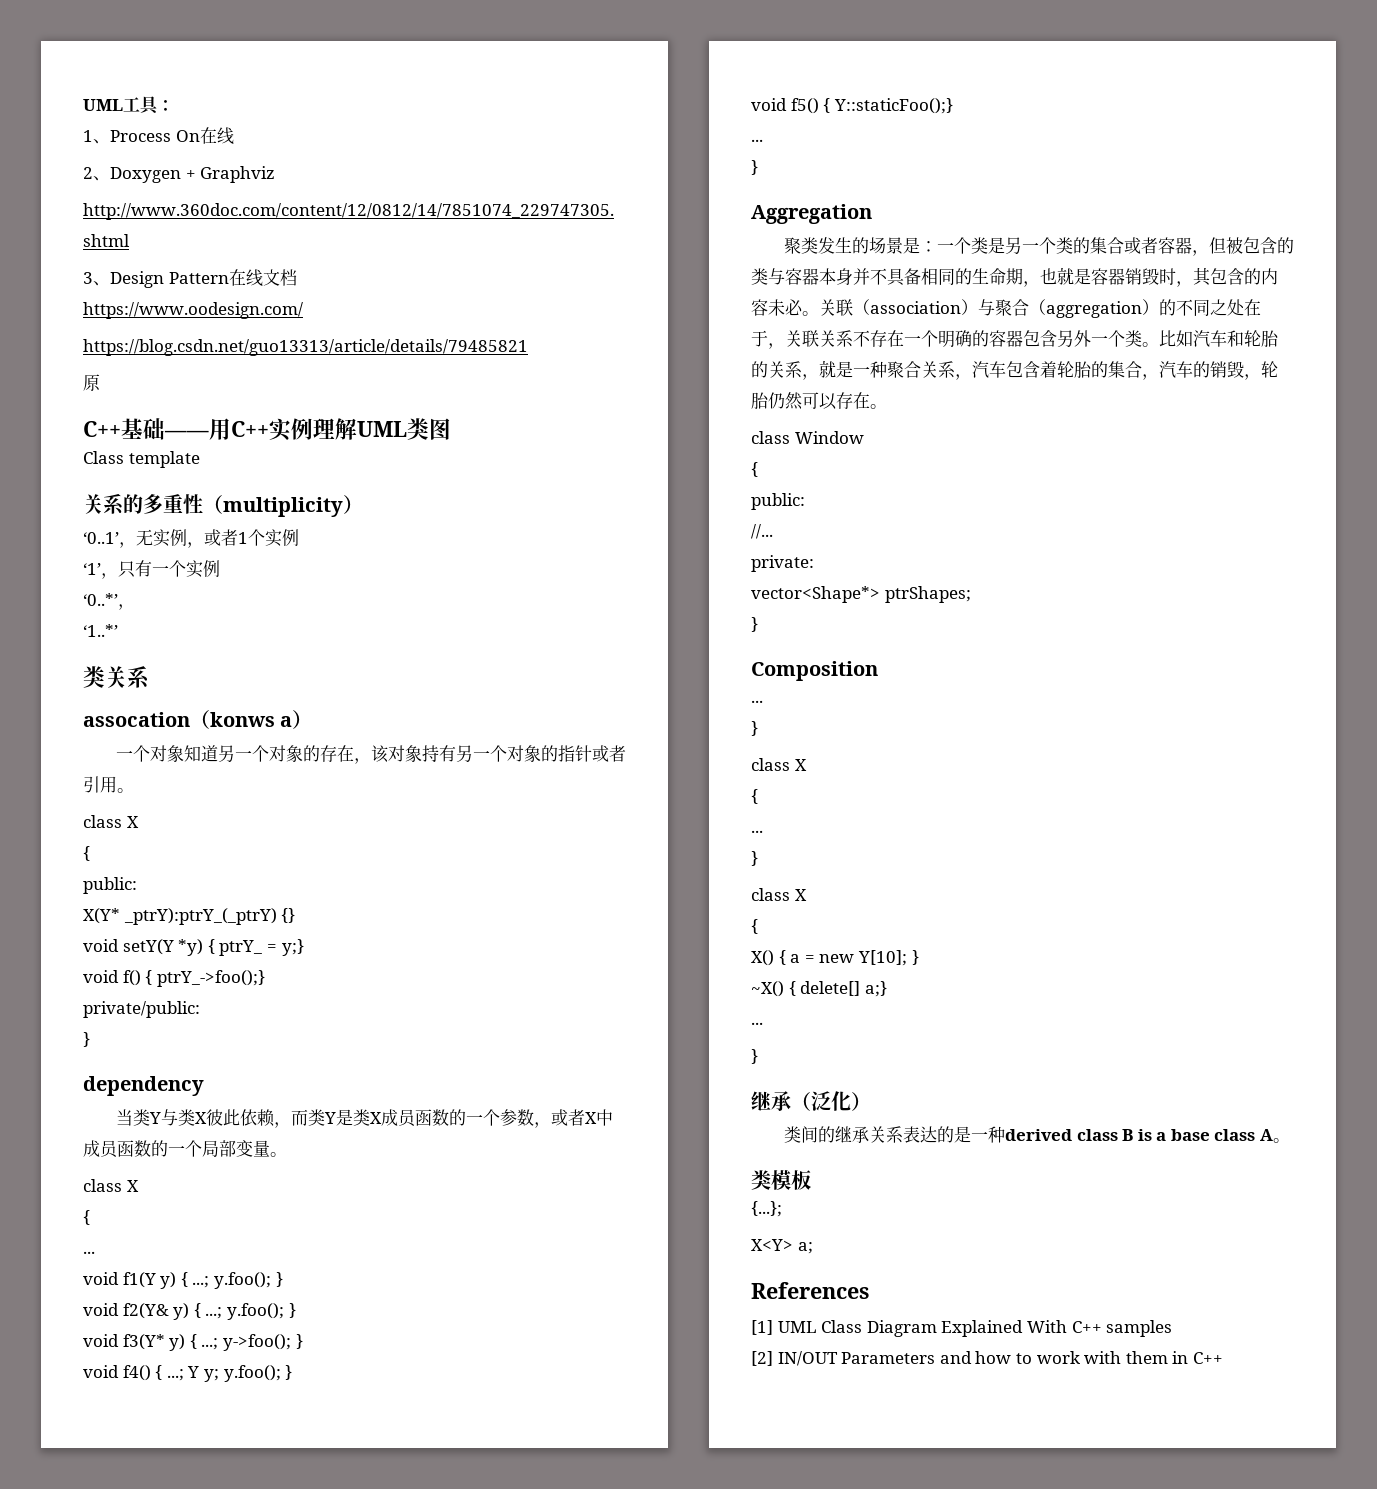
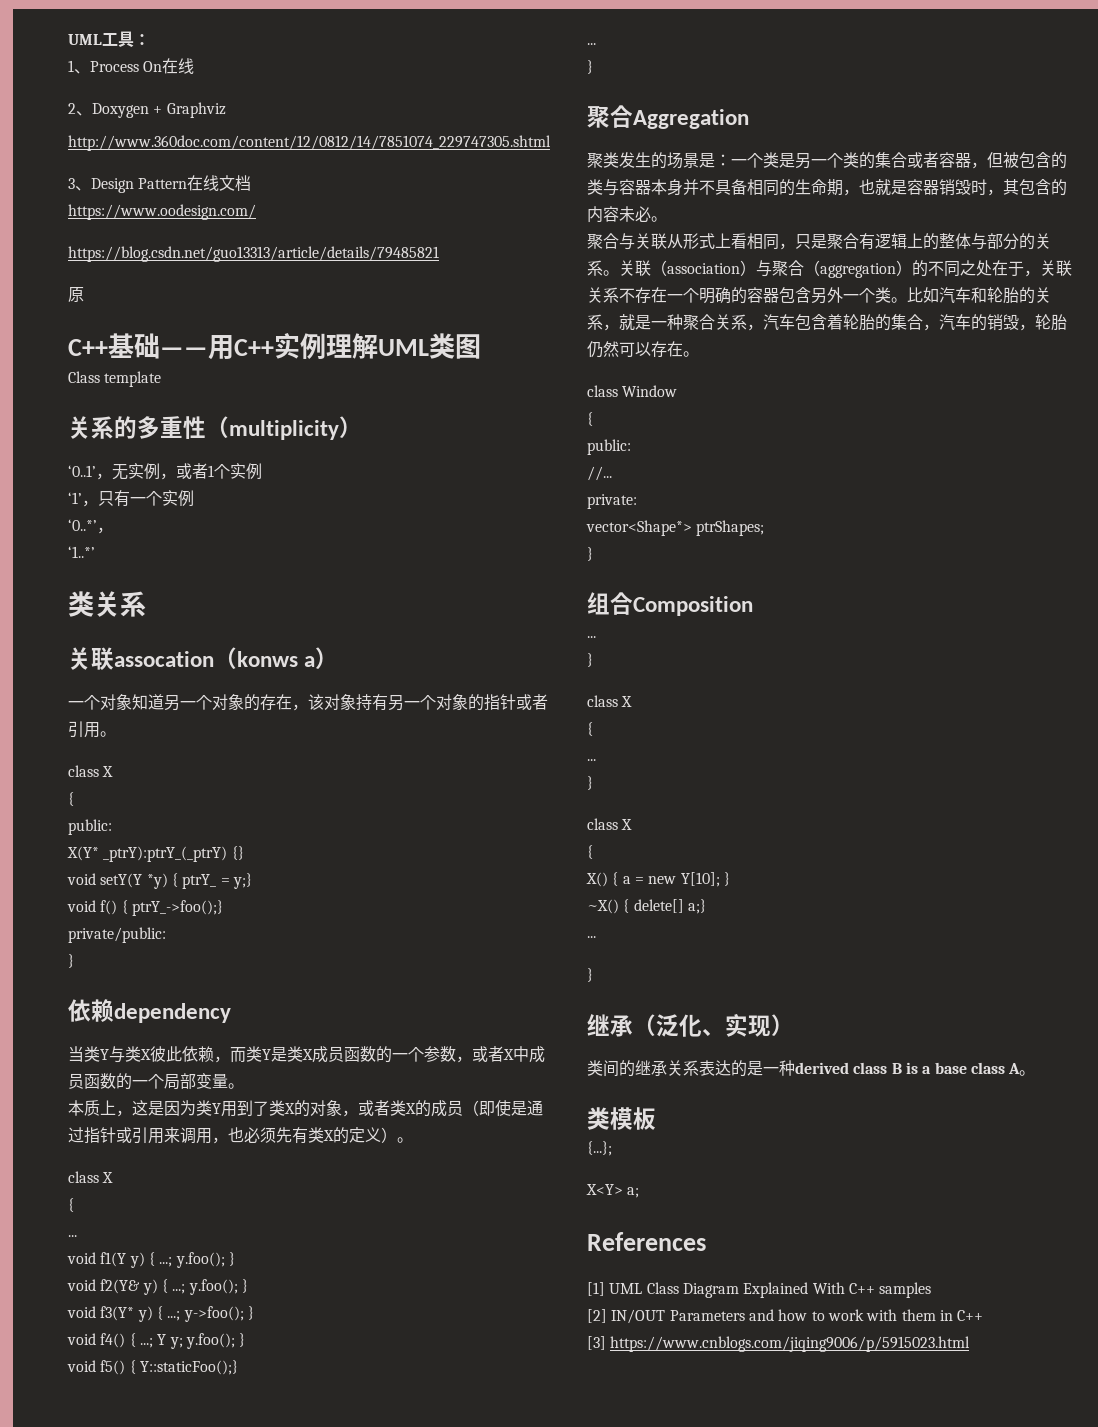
(149, 677) none -> [68,647,114,670] 关联
(90, 1039) none -> [68,999,114,1022] 依赖
(287, 1154) none -> [68,1100,543,1117] [68,1127,413,1144] // 本质上，这是因为类Y用到了类X的对象，或者类X的成员（即使是通过指针或引用来调用，也必须先有类X的定义）。
(758, 167) none -> [587,105,633,128] 聚合
(819, 313) none -> [587,233,1051,250] [587,260,619,276] // 聚合与关联从形式上看相同，只是聚合有逻辑上的整体与部分的关系。
(758, 624) none -> [587,592,633,615] 组合
(851, 1101) none -> [702,1013,771,1037] 、实现
(1223, 1358) none -> [587,1336,971,1352] // [3] https://www.cnblogs.com/jiqing9006/p/5915023.html

